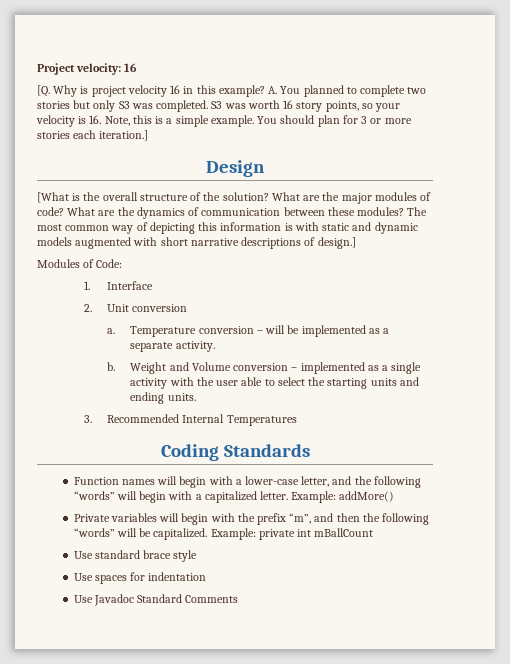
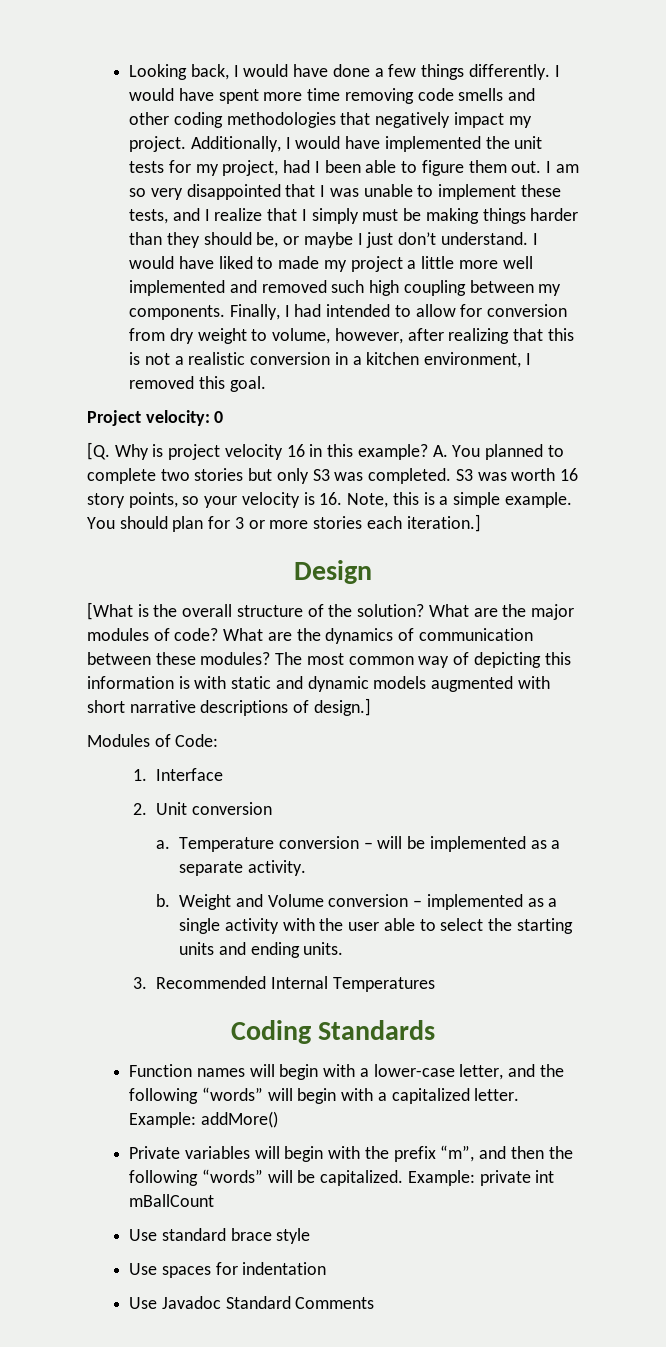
(37, 69) none -> [129,64,560,80] [129,88,536,104] [129,112,532,128] [129,136,543,152] [129,160,579,176] [129,184,561,200] [129,208,579,224] [129,232,538,248] [129,256,533,272] [129,280,562,296] [129,304,568,320] [129,328,574,344] [129,352,531,368] [129,376,266,392] Looking back, I would have done a few things differently. I would have spent more time removing code smells and other coding methodologies that negatively impact my project. Additionally, I would have implemented the unit tests for my project, had I been able to figure them out. I am so very disappointed that I was unable to implement these tests, and I realize that I simply must be making things harder than they should be, or maybe I just don’t understand. I would have liked to made my project a little more well implemented and removed such high coupling between my components. Finally, I had intended to allow for conversion from dry weight to volume, however, after realizing that this is not a realistic conversion in a kitchen environment, I removed this goal. //
[124,63,138,72] 16 -> [214,411,224,423] 0

